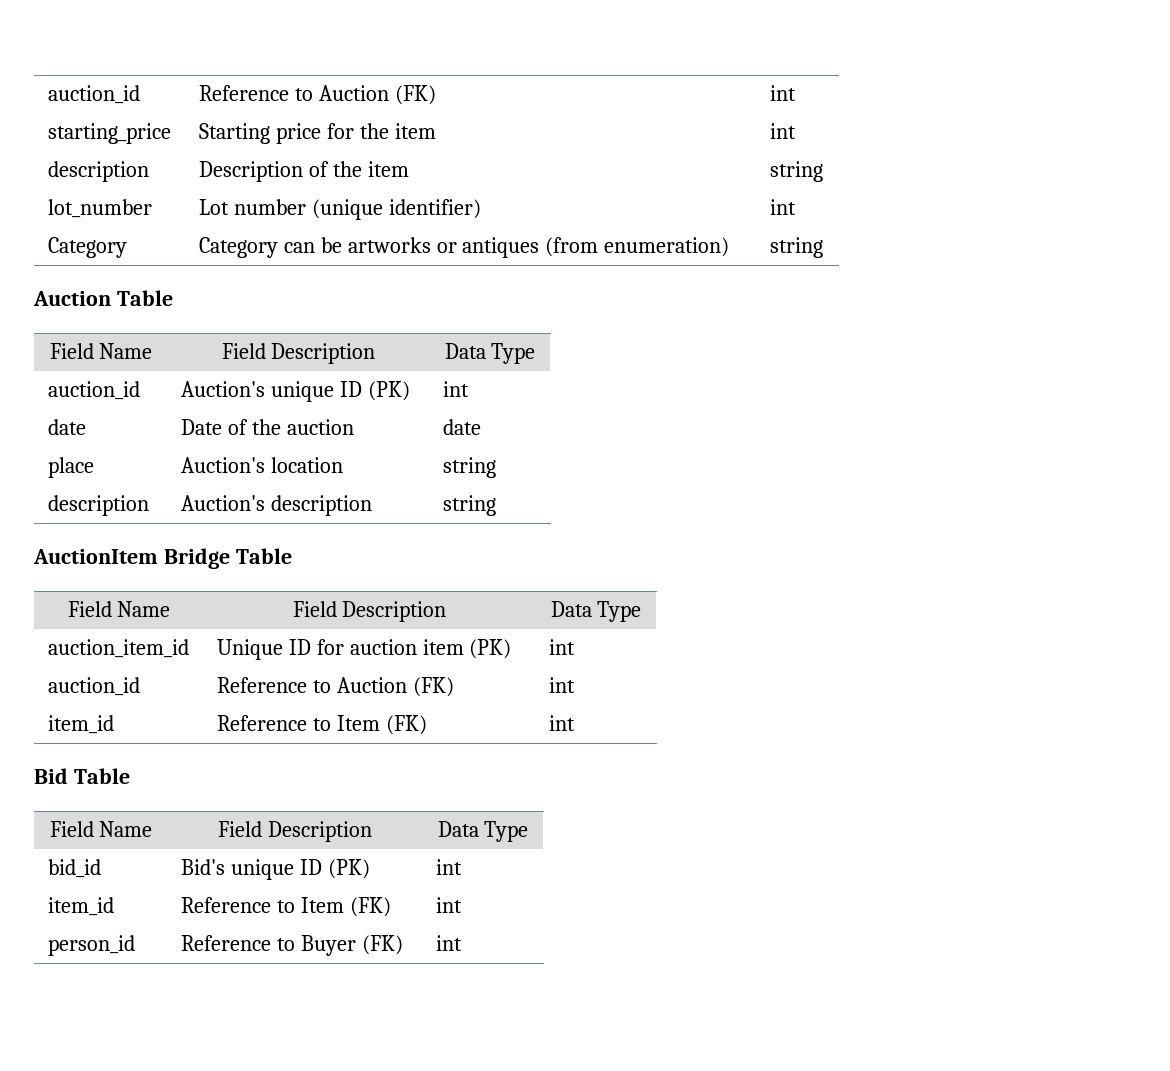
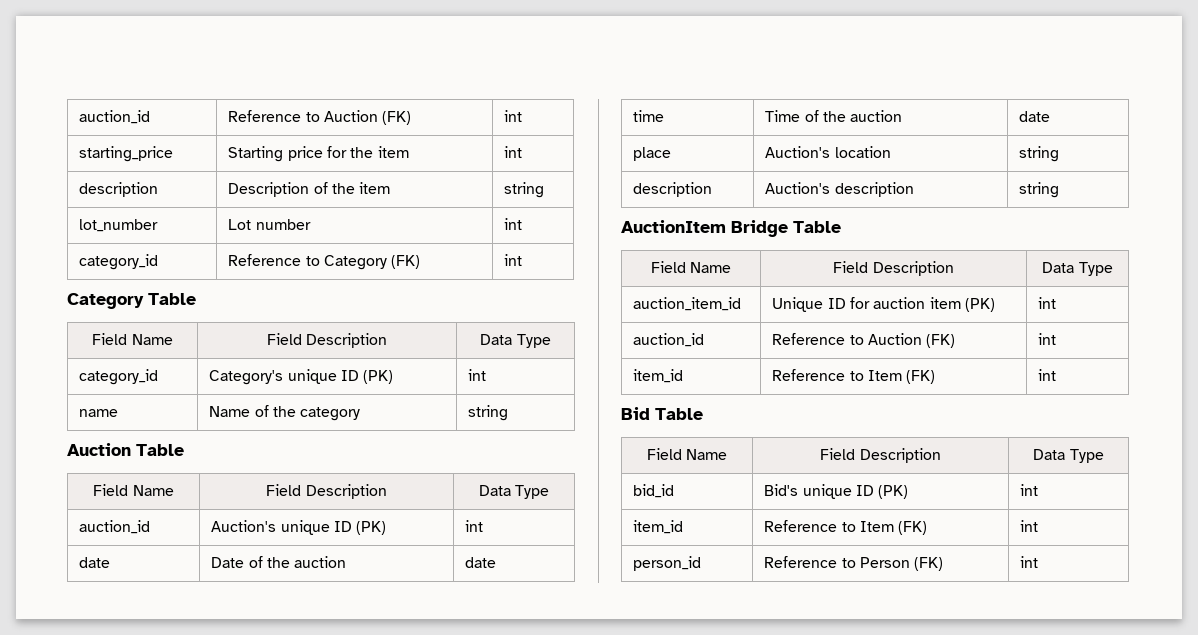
[311,199,481,220] [769,199,796,215] [47,237,127,258] [198,237,730,258] (unique identifier) | int // Category | Category can be artworks or antiques (from enumeration) -> [504,218,523,230] [79,254,159,270] [228,254,421,270] [504,254,523,266] [67,293,196,309] [92,333,173,345] [266,333,388,348] [480,334,551,348] [79,369,159,385] [209,369,394,385] [468,369,487,381] [79,409,119,417] [209,405,361,421] | int // category_id | Reference to Category (FK) | int // Category Table // Field Name | Field Description | Data Type // category_id | Category's unique ID (PK) | int // name | Name of the category
(481, 427) none -> [633,110,665,122] [765,110,903,122] [1019,111,1051,122] // time | Time of the auction | date
[300,935,356,956] Buyer -> [859,557,910,568] Person

